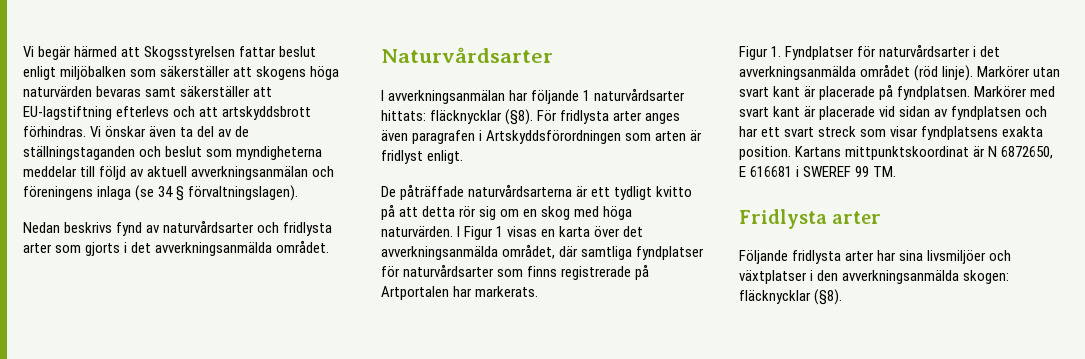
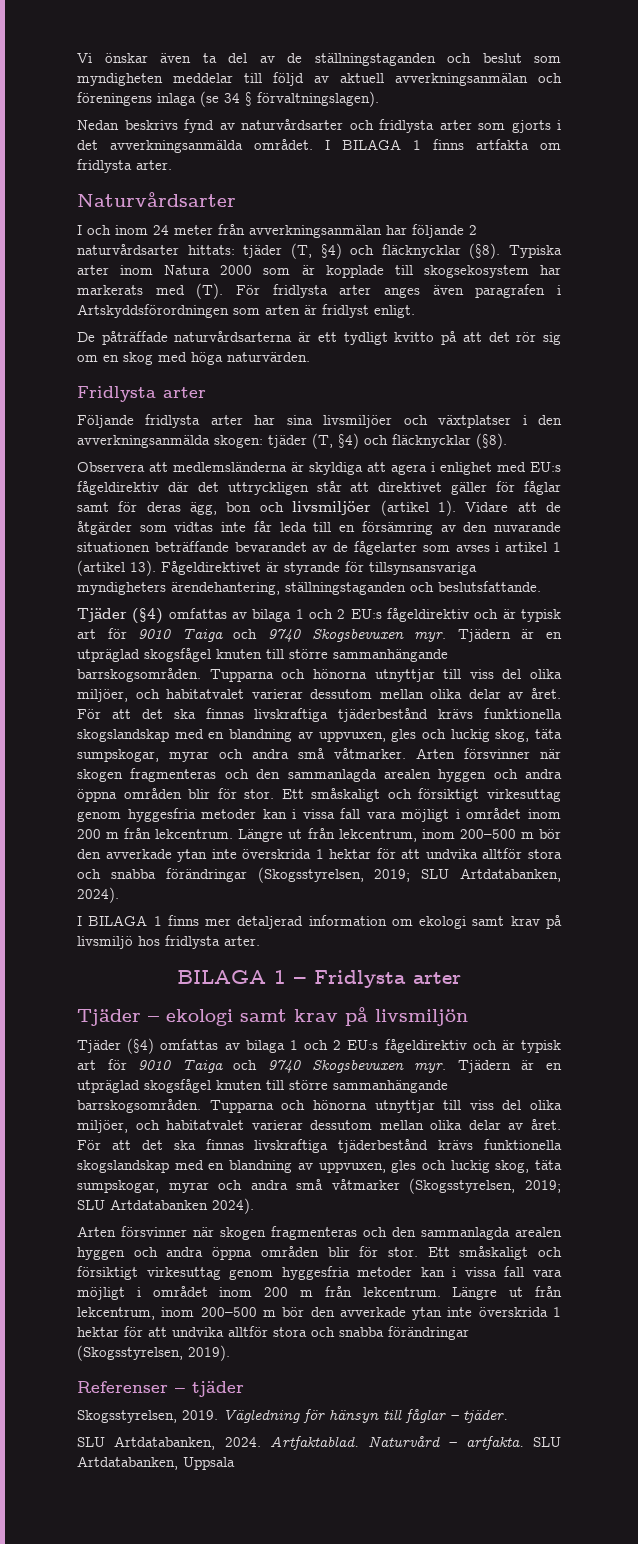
[23,46,317,60] [23,66,340,80] [23,86,273,97] [23,106,312,120] [23,126,102,137] Vi begär härmed att Skogsstyrelsen fattar beslut enligt miljöbalken som säkerställer att skogens höga naturvärden bevaras samt säkerställer att EU-lagstiftning efterlevs och att artskyddsbrott förhindras. Vi -> [77,53,92,63] Vi
[236,146,323,160] myndigheterna -> [77,73,163,86] myndigheten
[381,47,553,63] [381,90,384,101] // Naturvårdsarter // I -> [325,139,561,150] [77,159,172,173] [77,192,236,207] [77,224,245,235] I BILAGA 1 finns artfakta om fridlysta arter. // Naturvårdsarter // I och inom 24 meter från
[583,90,591,101] 1 -> [469,225,477,235] 2
[430,109,534,125] fläcknycklar (§8). -> [243,243,562,259] [77,265,561,278] [77,283,224,299] tjäder (T, §4) och fläcknycklar (§8). Typiska arter inom Natura 2000 som är kopplade till skogsekosystem har markerats med (T).
[422,206,456,217] detta -> [488,332,510,342] det
[457,226,644,240] [381,244,705,260] [381,264,650,280] [381,286,539,300] [739,44,1001,60] [739,64,1061,81] [739,84,1056,100] [739,106,1048,120] [739,126,1044,140] [739,146,1054,160] [739,166,897,177] I Figur 1 visas en karta över det avverkningsanmälda området, där samtliga fyndplatser för naturvårdsarter som finns registrerade på Artportalen har markerats. // Figur 1. Fyndplatser för naturvårdsarter i det avverkningsanmälda området (röd linje). Markörer utan svart kant är placerade på fyndplatsen. Markörer med svart kant är placerade vid sidan av fyndplatsen och har ett svart streck som visar fyndplatsens exakta position. Kartans mittpunktskoordinat är N 6872650, E 616681 i SWEREF 99 TM. -> (310, 357) none
[739,289,843,305] fläcknycklar (§8). -> [268,433,507,449] [77,462,561,475] [77,481,562,495] [77,500,561,516] [77,521,561,535] [77,541,562,555] [77,560,477,576] [77,581,541,595] [77,608,561,624] [77,628,563,642] [77,648,448,662] [77,668,562,682] [77,688,561,702] [77,708,562,722] [77,729,562,742] [77,748,561,762] [77,768,562,782] [77,788,561,802] [77,808,561,822] [77,828,561,842] [77,848,562,862] [77,867,561,883] [77,887,119,903] [77,915,562,929] [77,935,260,949] [177,970,461,988] [77,1007,468,1026] [77,1038,561,1054] [77,1059,563,1073] [77,1079,448,1093] [77,1099,562,1113] [77,1119,561,1133] [77,1139,562,1153] [77,1160,562,1173] [77,1178,561,1194] [77,1198,254,1214] [77,1226,562,1240] [77,1246,562,1260] [77,1266,562,1280] [77,1286,563,1300] [77,1307,561,1320] [77,1326,469,1340] [77,1345,230,1361] [77,1381,244,1397] [77,1409,508,1423] [77,1436,561,1450] [77,1456,235,1470] tjäder (T, §4) och fläcknycklar (§8). // Observera att medlemsländerna är skyldiga att agera i enlighet med EU:s fågeldirektiv där det uttryckligen står att direktivet gäller för fåglar samt för deras ägg, bon och livsmiljöer (artikel 1). Vidare att de åtgärder som vidtas inte får leda till en försämring av den nuvarande situationen beträffande bevarandet av de fågelarter som avses i artikel 1 (artikel 13). Fågeldirektivet är styrande för tillsynsansvariga myndigheters ärendehantering, ställningstaganden och beslutsfattande. // Tjäder (§4) omfattas av bilaga 1 och 2 EU:s fågeldirektiv och är typisk art för 9010 Taiga och 9740 Skogsbevuxen myr. Tjädern är en utpräglad skogsfågel knuten till större sammanhängande barrskogsområden. Tupparna och hönorna utnyttjar till viss del olika miljöer, och habitatvalet varierar dessutom mellan olika delar av året. För att det ska finnas livskraftiga tjäderbestånd krävs funktionella skogslandskap med en blandning av uppvuxen, gles och luckig skog, täta sumpskogar, myrar och andra små våtmarker. Arten försvinner när skogen fragmenteras och den sammanlagda arealen hyggen och andra öppna områden blir för stor. Ett småskaligt och försiktigt virkesuttag genom hyggesfria metoder kan i vissa fall vara möjligt i området inom 200 m från lekcentrum. Längre ut från lekcentrum, inom 200–500 m bör den avverkade ytan inte överskrida 1 hektar för att undvika alltför stora och snabba förändringar (Skogsstyrelsen, 2019; SLU Artdatabanken, 2024). // I BILAGA 1 finns mer detaljerad information om ekologi samt krav på livsmiljö hos fridlysta arter. // BILAGA 1 – Fridlysta arter // Tjäder – ekologi samt krav på livsmiljön // Tjäder (§4) omfattas av bilaga 1 och 2 EU:s fågeldirektiv och är typisk art för 9010 Taiga och 9740 Skogsbevuxen myr. Tjädern är en utpräglad skogsfågel knuten till större sammanhängande barrskogsområden. Tupparna och hönorna utnyttjar till viss del olika miljöer, och habitatvalet varierar dessutom mellan olika delar av året. För att det ska finnas livskraftiga tjäderbestånd krävs funktionella skogslandskap med en blandning av uppvuxen, gles och luckig skog, täta sumpskogar, myrar och andra små våtmarker (Skogsstyrelsen, 2019; SLU Artdatabanken 2024). // Arten försvinner när skogen fragmenteras och den sammanlagda arealen hyggen och andra öppna områden blir för stor. Ett småskaligt och försiktigt virkesuttag genom hyggesfria metoder kan i vissa fall vara möjligt i området inom 200 m från lekcentrum. Längre ut från lekcentrum, inom 200–500 m bör den avverkade ytan inte överskrida 1 hektar för att undvika alltför stora och snabba förändringar (Skogsstyrelsen, 2019). // Referenser – tjäder // Skogsstyrelsen, 2019. Vägledning för hänsyn till fåglar – tjäder. // SLU Artdatabanken, 2024. Artfaktablad. Naturvård – artfakta. SLU Artdatabanken, Uppsala

